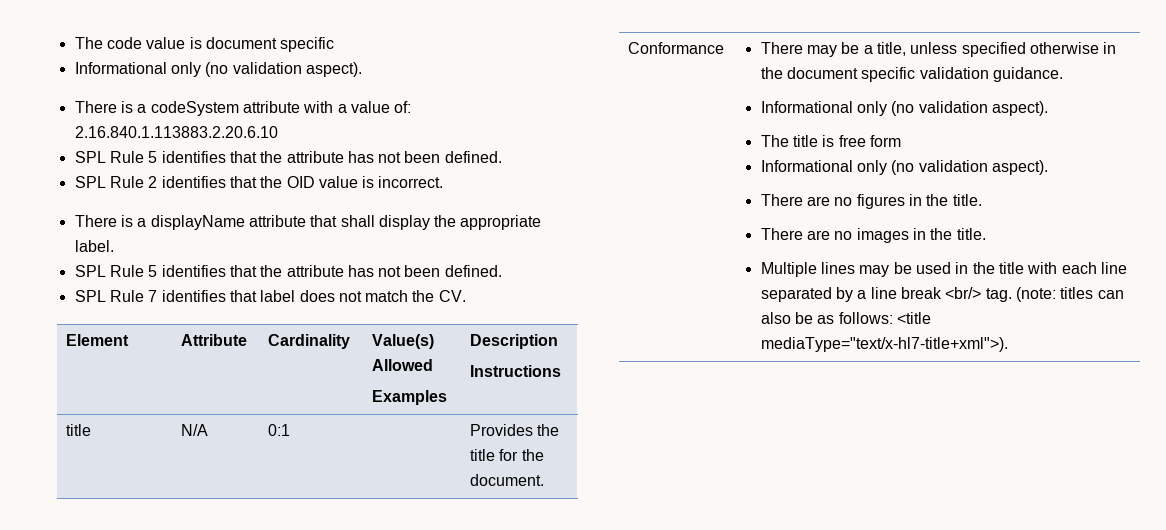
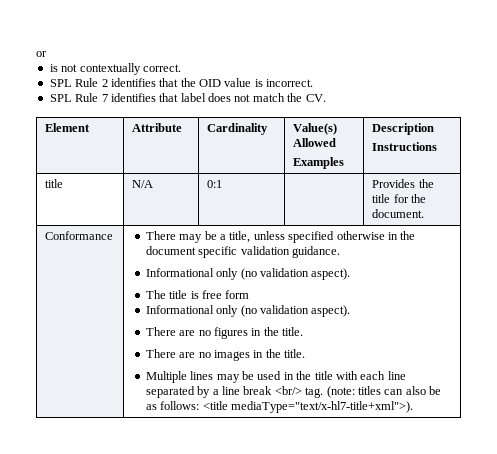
[74,37,335,52] [74,62,362,77] [74,101,412,116] [74,126,278,138] [74,151,502,163] The code value is document specific // Informational only (no validation aspect). // There is a codeSystem attribute with a value of: 2.16.840.1.113883.2.20.6.10 // SPL Rule 5 identifies that the attribute has not been defined. -> [36,51,47,57] [49,63,181,75] or // is not contextually correct.
[74,215,542,230] [74,240,114,252] [74,265,502,277] // There is a displayName attribute that shall display the appropriate label. // SPL Rule 5 identifies that the attribute has not been defined. -> (314, 83) none

